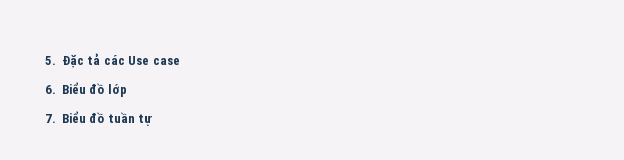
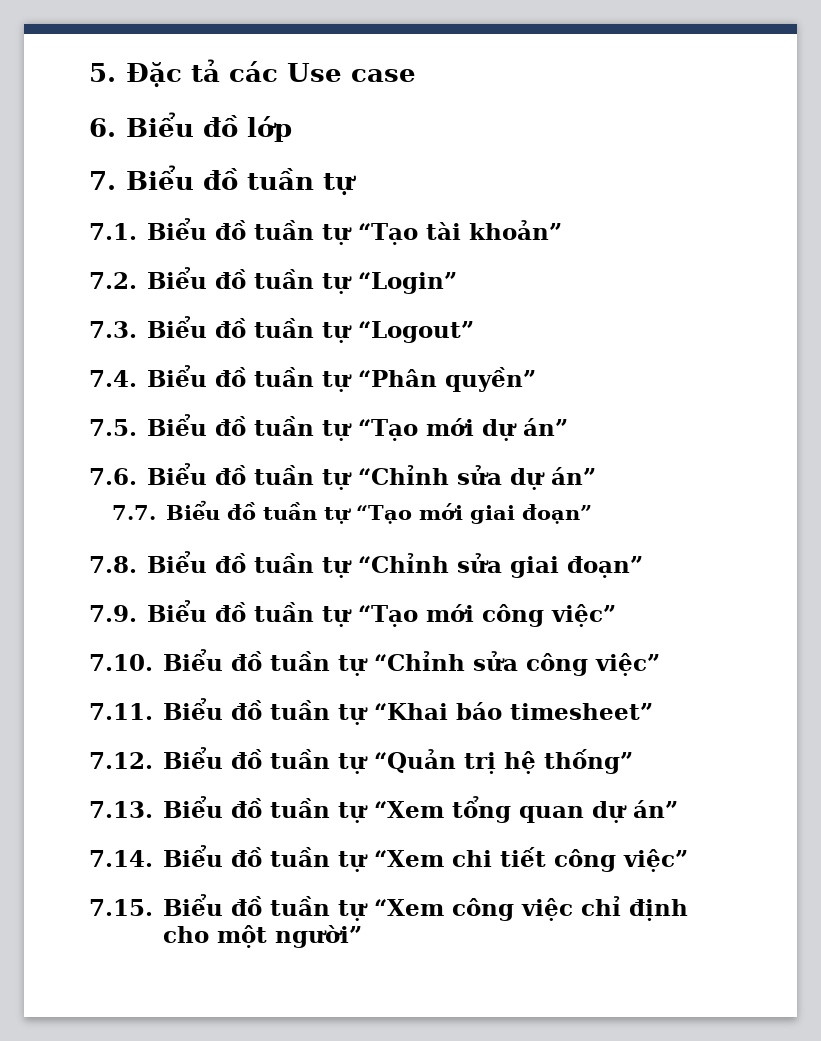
(153, 120) none -> [89,218,563,245] [89,267,458,294] [89,316,475,343] [89,365,537,392] [89,414,569,441] [89,463,597,490] [111,500,593,524] [89,551,644,578] [89,600,617,627] [89,649,661,676] [89,698,654,725] [89,747,634,774] [89,796,679,823] [89,845,689,872] [89,894,689,921] [163,925,363,948] // 7.1. Biểu đồ tuần tự “Tạo tài khoản” // 7.2. Biểu đồ tuần tự “Login” // 7.3. Biểu đồ tuần tự “Logout” // 7.4. Biểu đồ tuần tự “Phân quyền” // 7.5. Biểu đồ tuần tự “Tạo mới dự án” // 7.6. Biểu đồ tuần tự “Chỉnh sửa dự án” // 7.7. Biểu đồ tuần tự “Tạo mới giai đoạn” // 7.8. Biểu đồ tuần tự “Chỉnh sửa giai đoạn” // 7.9. Biểu đồ tuần tự “Tạo mới công việc” // 7.10. Biểu đồ tuần tự “Chỉnh sửa công việc” // 7.11. Biểu đồ tuần tự “Khai báo timesheet” // 7.12. Biểu đồ tuần tự “Quản trị hệ thống” // 7.13. Biểu đồ tuần tự “Xem tổng quan dự án” // 7.14. Biểu đồ tuần tự “Xem chi tiết công việc” // 7.15. Biểu đồ tuần tự “Xem công việc chỉ định cho một người”

